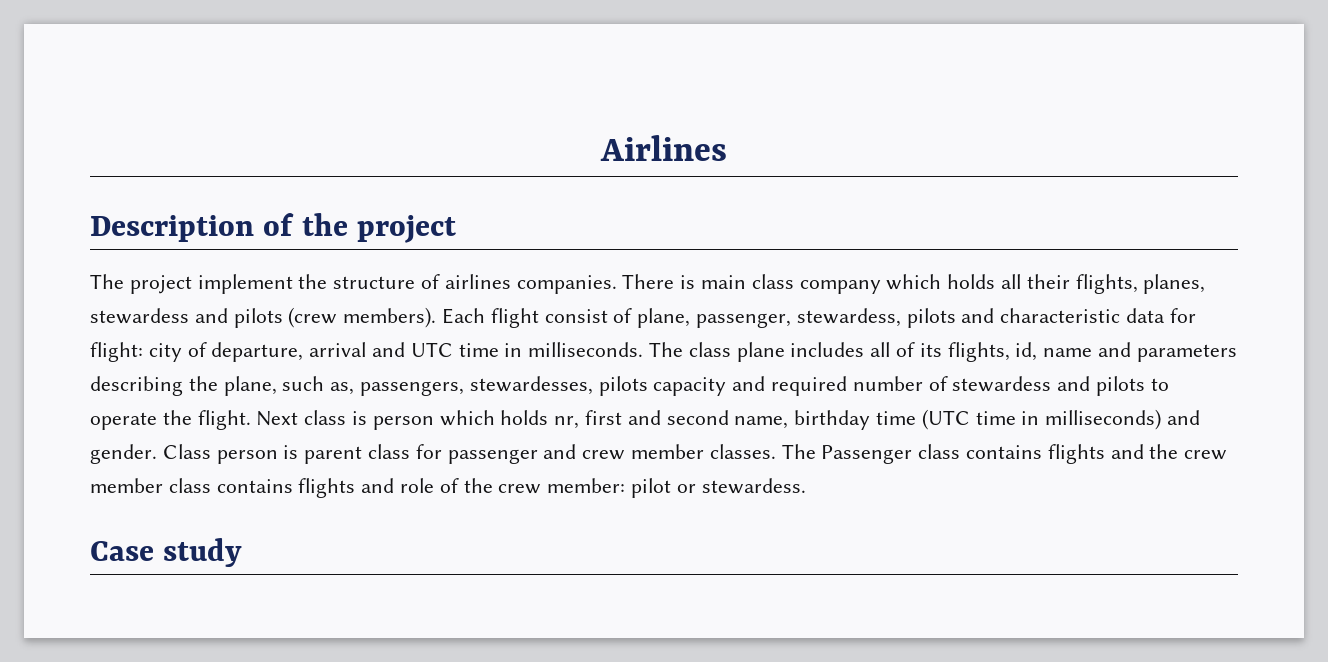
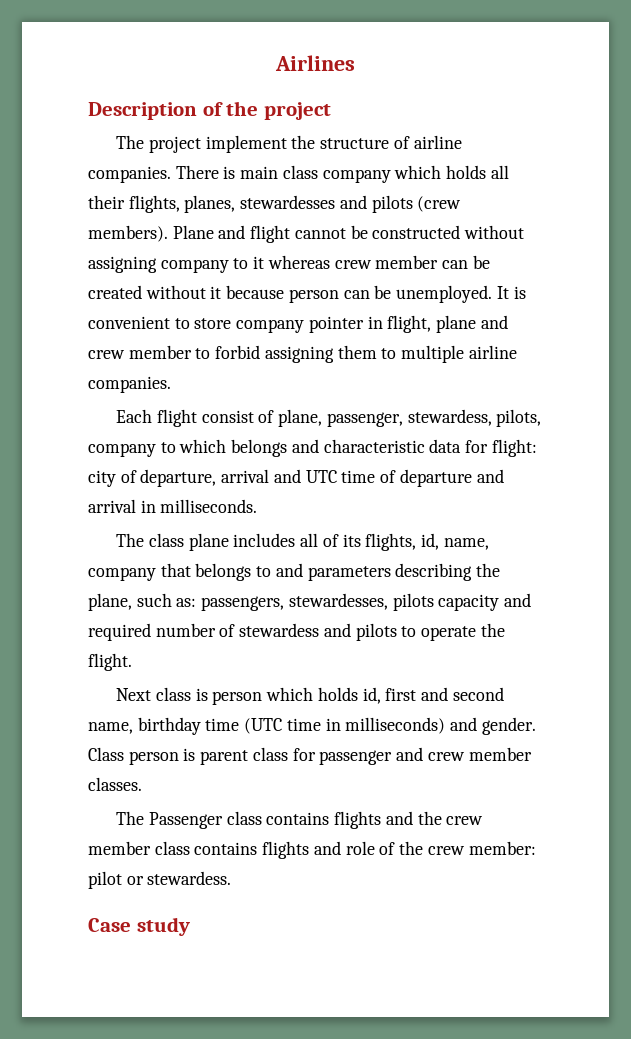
[444,274,511,289] airlines -> [413,135,462,149] airline
[90,308,189,324] stewardess -> [240,195,336,209] stewardesses
(437, 317) none -> [172,225,525,243] [88,255,490,273] [88,285,526,303] [88,315,508,333] [88,345,517,363] [88,376,171,393] Plane and flight cannot be constructed without assigning company to it whereas crew member can be created without it because person can be unemployed. It is convenient to store company pointer in flight, plane and crew member to forbid assigning them to multiple airline companies. //
[906,308,956,328] pilots -> [496,409,542,427] [88,439,288,457] pilots, company to which belongs
(499, 350) none -> [380,469,504,487] [88,499,136,513] of departure and arrival
(644, 349) none -> (258, 506) //
[1043,348,1093,357] name -> [443,538,489,550] [88,563,272,581] name, company that belongs to
[330,382,355,395] as, -> [176,598,197,607] as:
(251, 420) none -> (132, 662) //
[554,416,580,429] nr, -> [362,687,381,704] id,
(776, 451) none -> (142, 784) //

